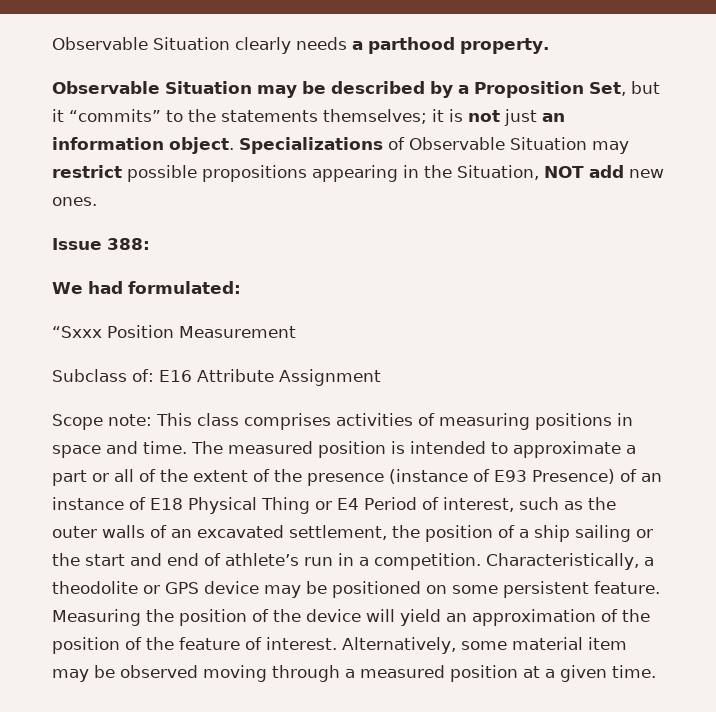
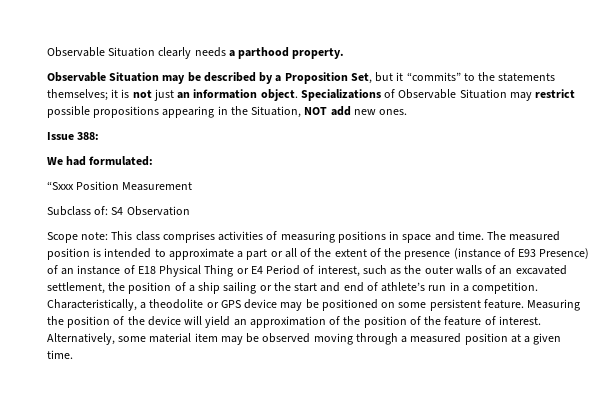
[159,369,381,386] E16 Attribute Assignment -> [111,206,190,216] S4 Observation

